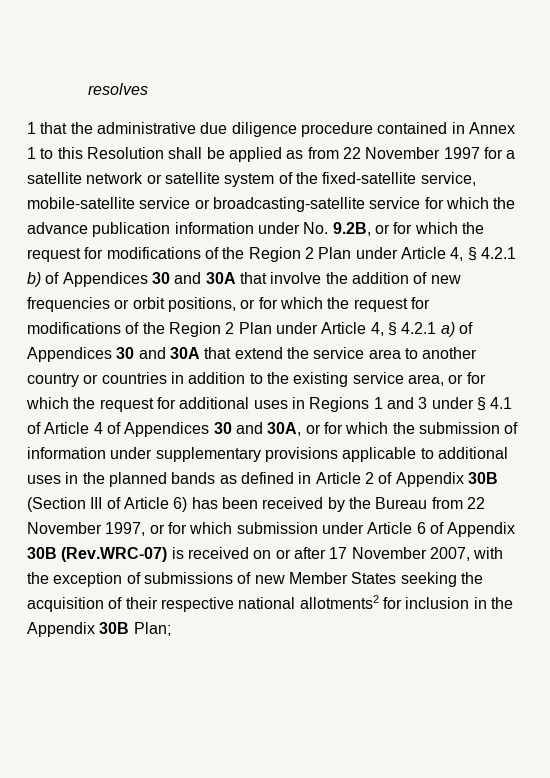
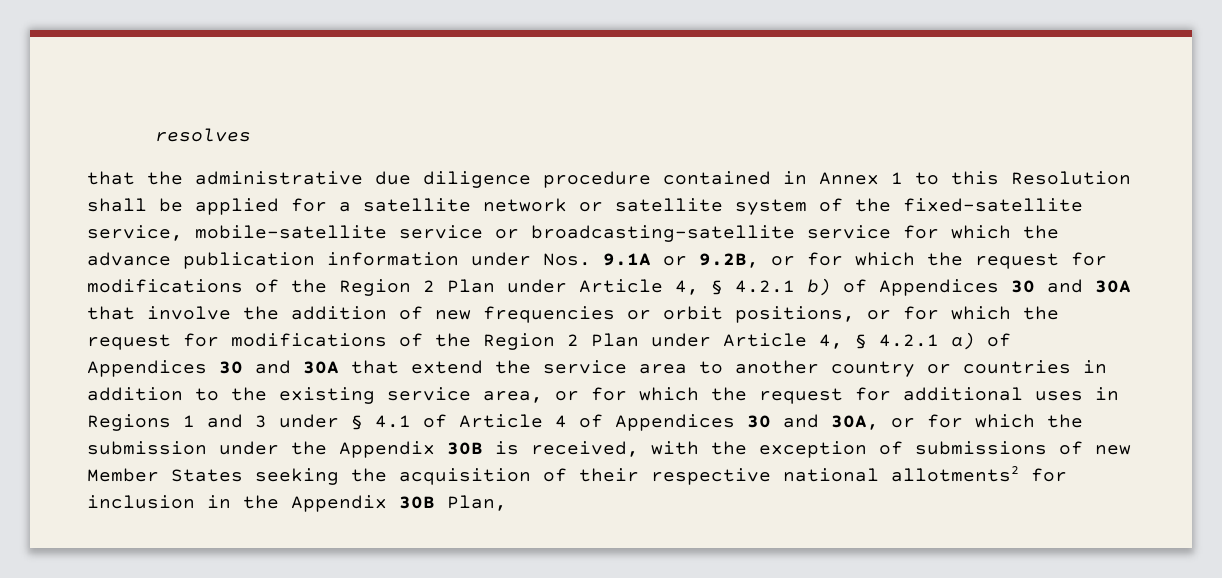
[27,122,36,134] 1 -> (252, 135) none
[286,147,480,159] as from 22 November 1997 -> (279, 206) none
[303,222,329,234] No. -> [543,253,687,266] Nos. 9.1A or
[504,422,519,434] [27,447,508,462] [27,472,498,487] [27,497,485,512] [27,522,516,537] [27,547,470,562] of information under supplementary provisions applicable to additional uses in the planned bands as defined in Article 2 of Appendix 30B (Section III of Article 6) has been received by the Bureau from 22 November 1997, or for which submission under Article 6 of Appendix 30B (Rev.WRC-07) is received on or after 17 November 2007, -> [219,441,639,458] under the Appendix 30B is received,
[133,622,171,636] Plan; -> [447,495,507,511] Plan,

